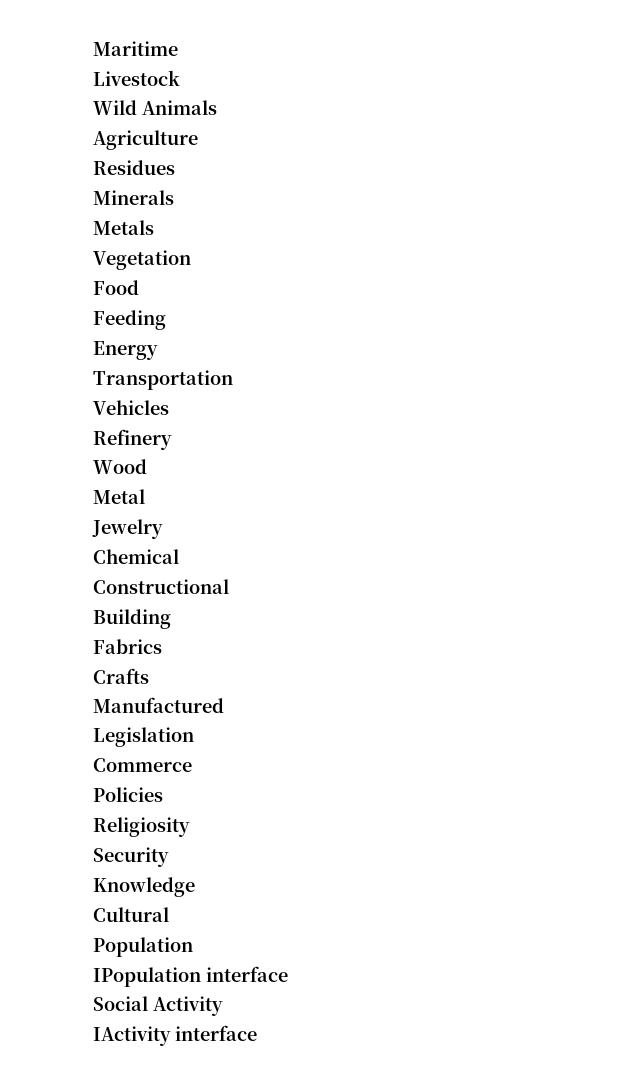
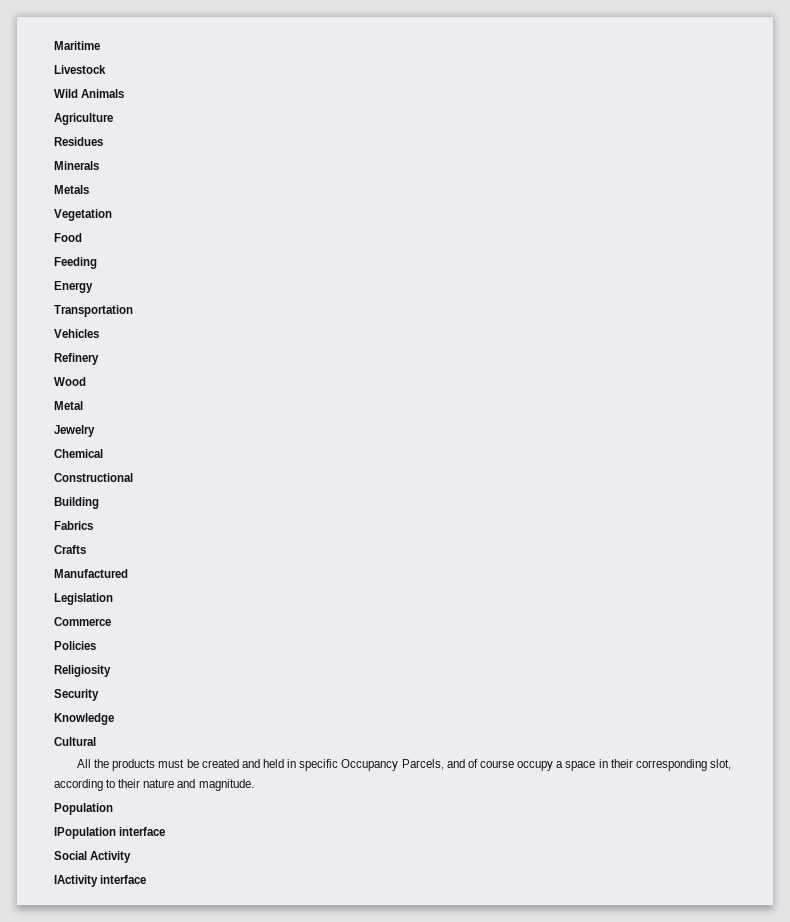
(169, 914) none -> [76,759,731,771] [54,779,254,791] // All the products must be created and held in specific Occupancy Parcels, and of course occupy a space in their corresponding slot, according to their nature and magnitude.

